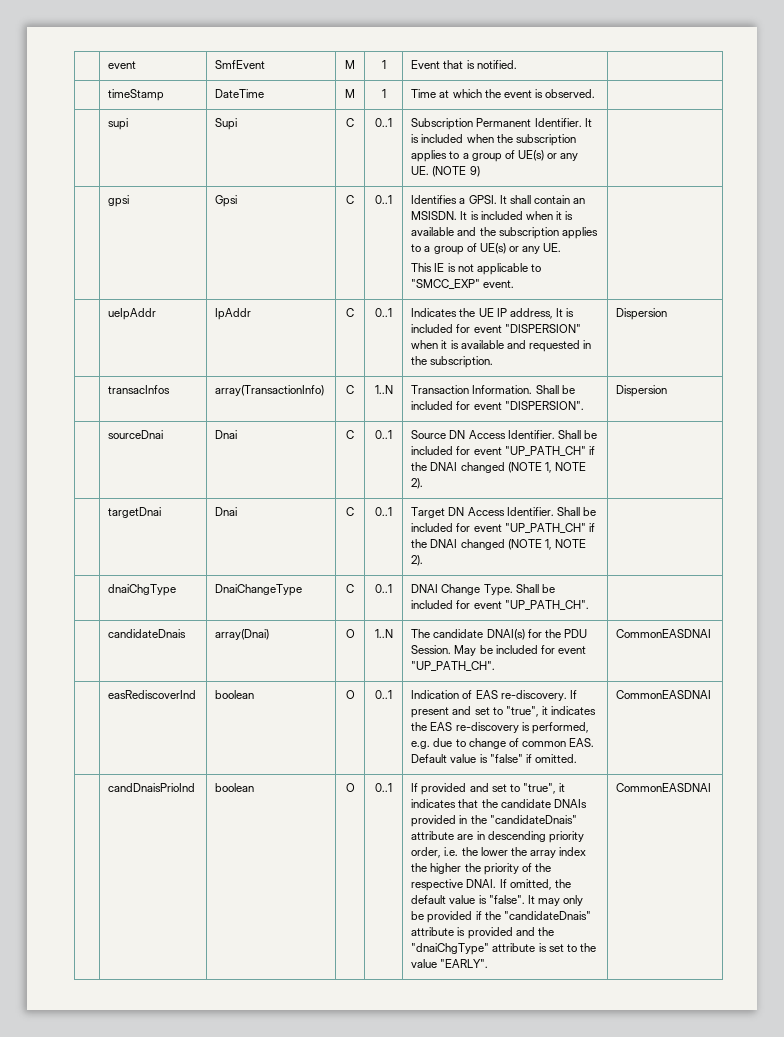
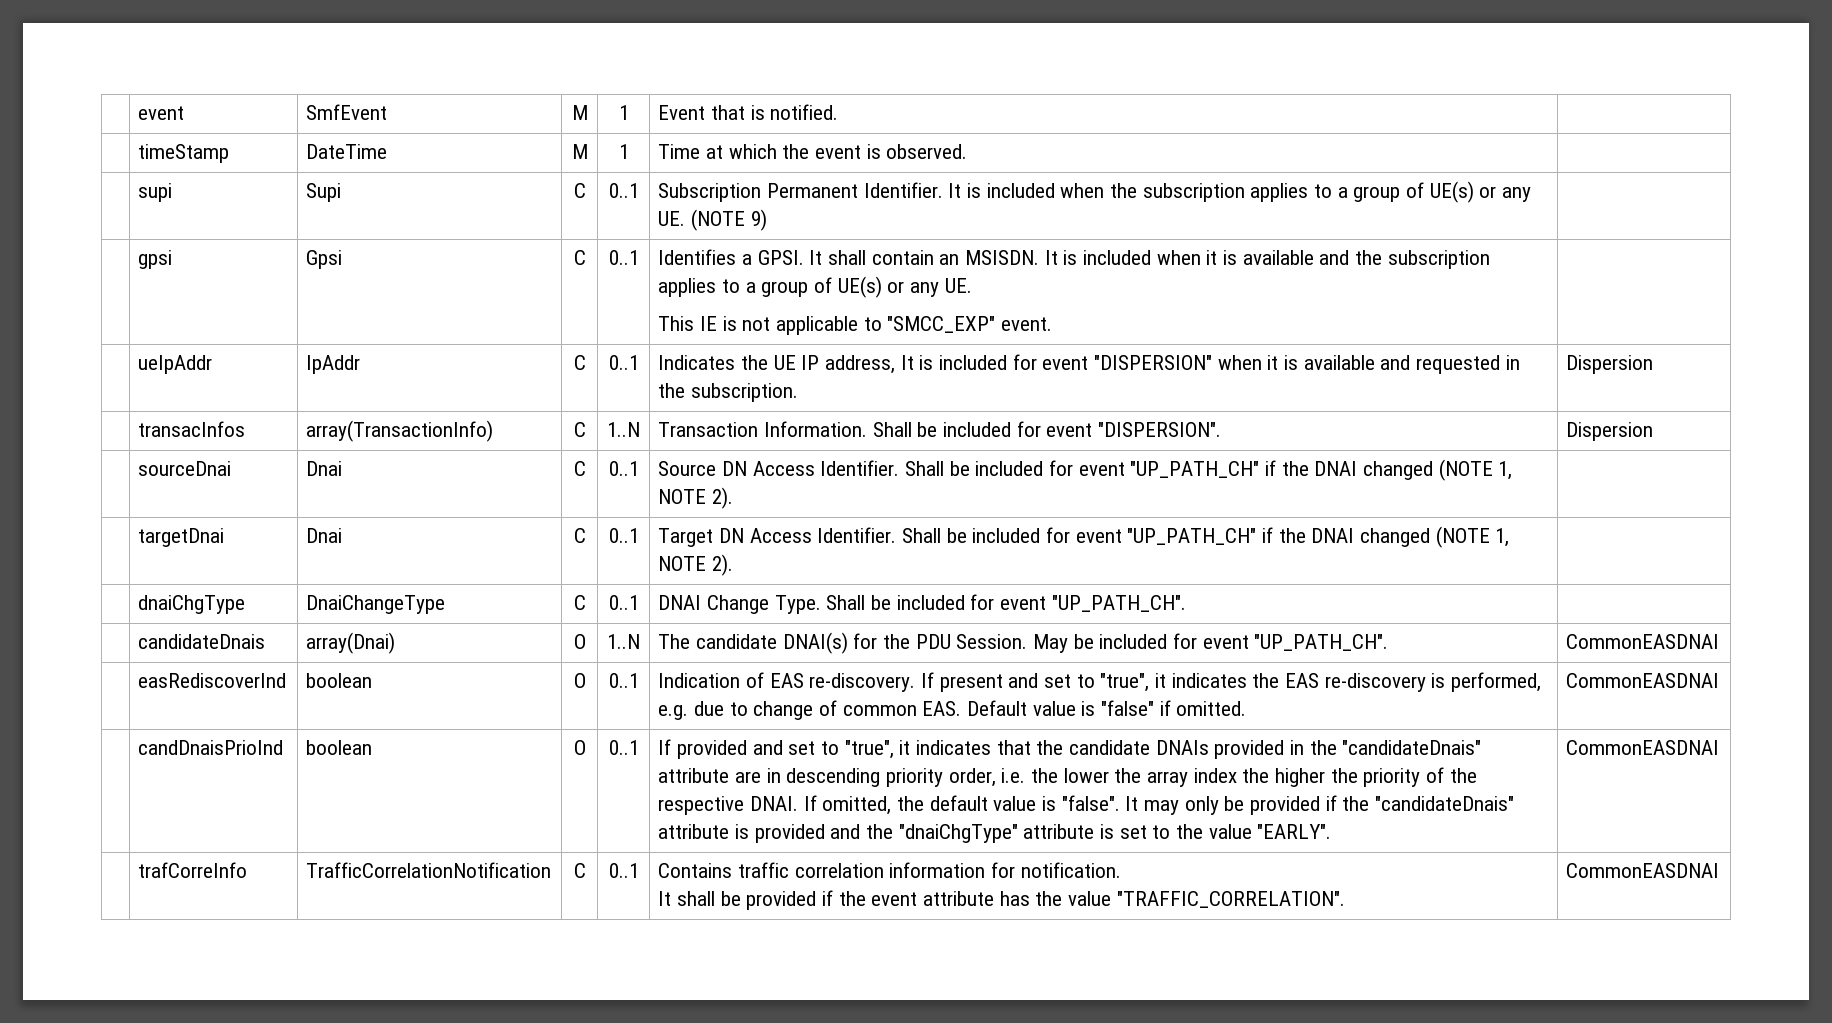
(712, 787) none -> [138,862,248,878] [306,862,552,878] [573,863,586,878] [608,863,639,878] [658,862,1121,878] [658,890,1345,910] [1566,863,1720,878] // | trafCorreInfo | TrafficCorrelationNotification | C | 0..1 | Contains traffic correlation information for notification. // It shall be provided if the event attribute has the value "TRAFFIC_CORRELATION". | CommonEASDNAI

